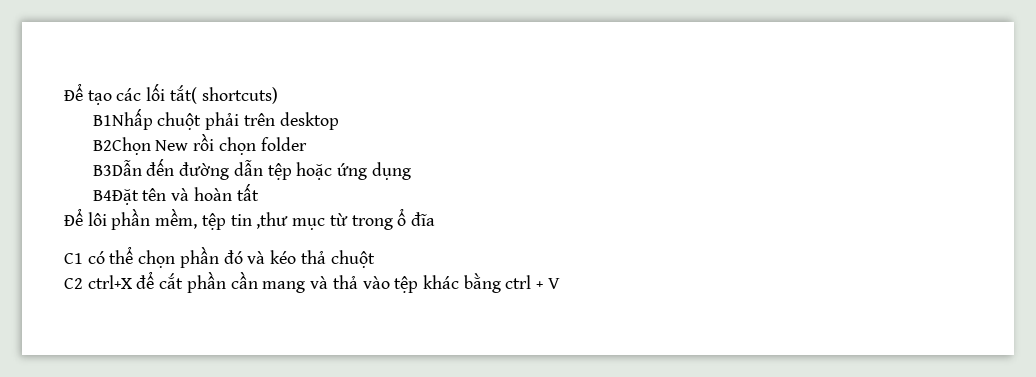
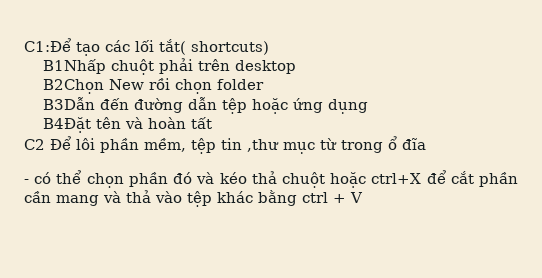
[64,83,83,101] Để -> [24,38,71,52] C1:Để
(259, 192) none -> [24,139,45,150] C2
[64,253,83,264] C1 -> [24,179,29,184] -
[64,278,83,289] // C2 -> [330,172,367,188] hoặc

